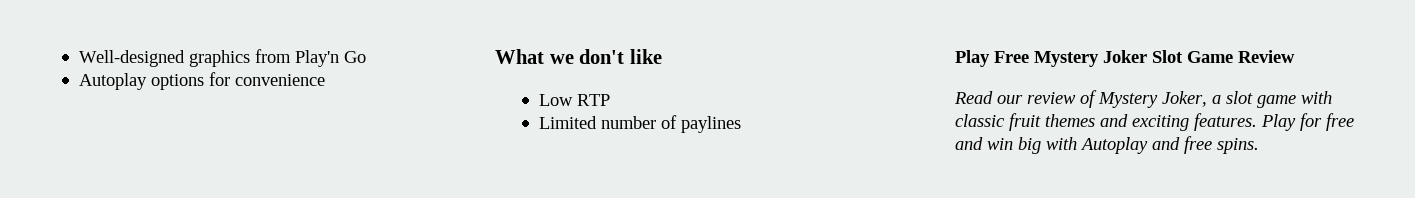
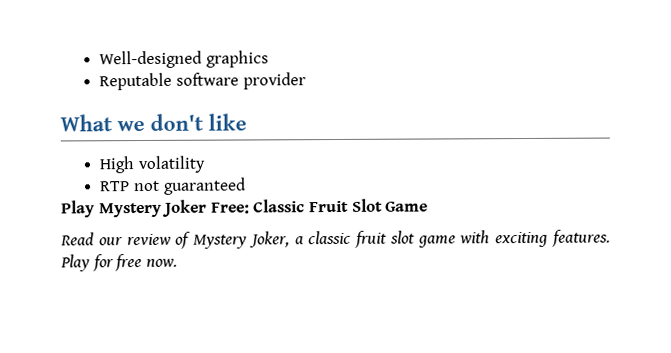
[255,49,367,67] [79,72,326,90] from Play'n Go // Autoplay options for convenience -> [99,72,306,91] // Reputable software provider
[539,94,574,106] Low -> [99,155,205,174] High volatility //
[539,115,742,133] [955,50,1029,67] // Limited number of paylines // Play Free -> [133,177,246,195] [61,200,95,218] not guaranteed // Play
(1147, 56) none -> [210,199,349,214] Free: Classic Fruit
[1238,50,1295,63] Review -> (429, 206) none
(1221, 99) none -> [308,230,388,248] classic fruit
[955,113,1128,131] classic fruit themes and -> (491, 237) none
[955,136,1259,154] and win big with Autoplay and free spins. -> [145,258,178,267] now.

